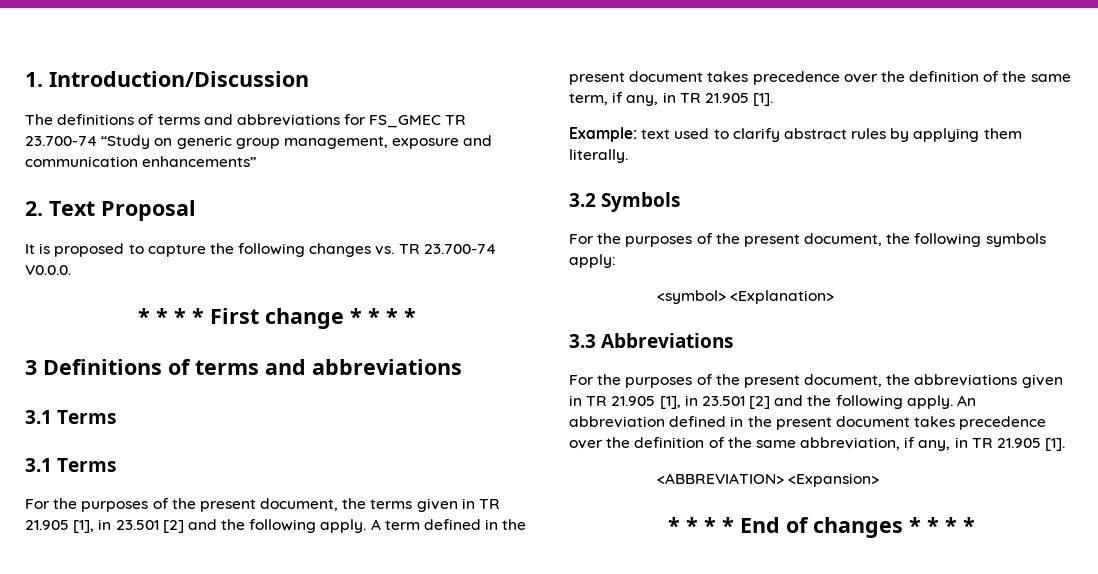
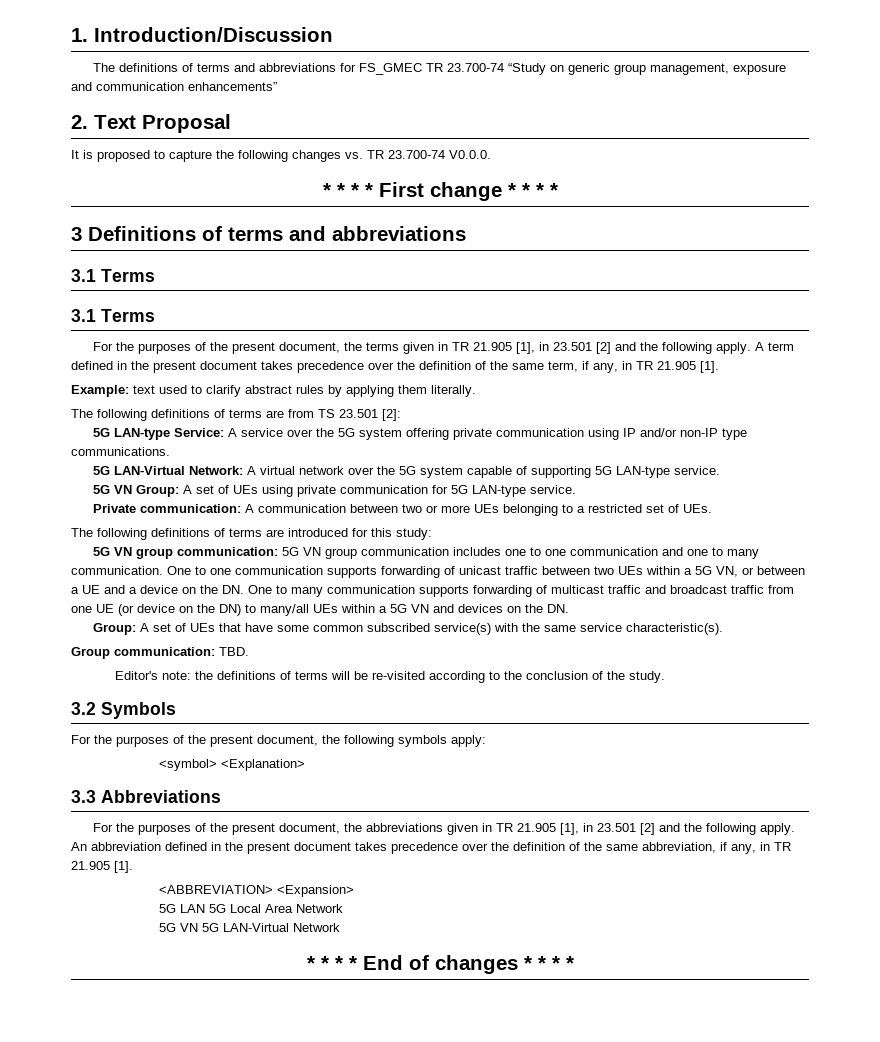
(628, 156) none -> [71,409,401,421] [93,428,748,440] [71,447,170,456] [93,466,721,478] [93,485,577,497] [93,504,713,516] [71,528,432,540] [93,547,760,559] [71,566,805,578] [71,585,794,597] [71,604,569,616] [93,623,724,635] [71,647,249,659] [115,671,666,683] // The following definitions of terms are from TS 23.501 [2]: // 5G LAN-type Service: A service over the 5G system offering private communication using IP and/or non-IP type communications. // 5G LAN-Virtual Network: A virtual network over the 5G system capable of supporting 5G LAN-type service. // 5G VN Group: A set of UEs using private communication for 5G LAN-type service. // Private communication: A communication between two or more UEs belonging to a restricted set of UEs. // The following definitions of terms are introduced for this study: // 5G VN group communication: 5G VN group communication includes one to one communication and one to many communication. One to one communication supports forwarding of unicast traffic between two UEs within a 5G VN, or between a UE and a device on the DN. One to many communication supports forwarding of multicast traffic and broadcast traffic from one UE (or device on the DN) to many/all UEs within a 5G VN and devices on the DN. // Group: A set of UEs that have some common subscribed service(s) with the same service characteristic(s). // Group communication: TBD. // Editor's note: the definitions of terms will be re-visited according to the conclusion of the study.
(879, 480) none -> [159,904,344,913] [159,923,341,932] // 5G LAN 5G Local Area Network // 5G VN 5G LAN-Virtual Network

